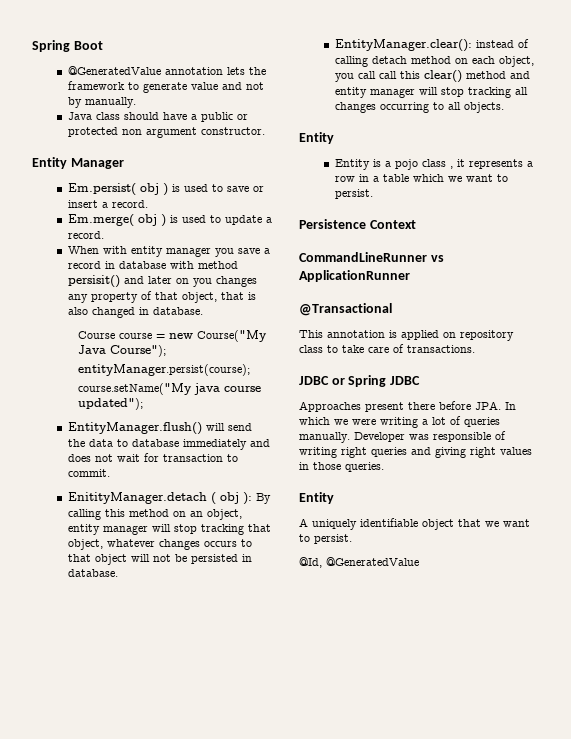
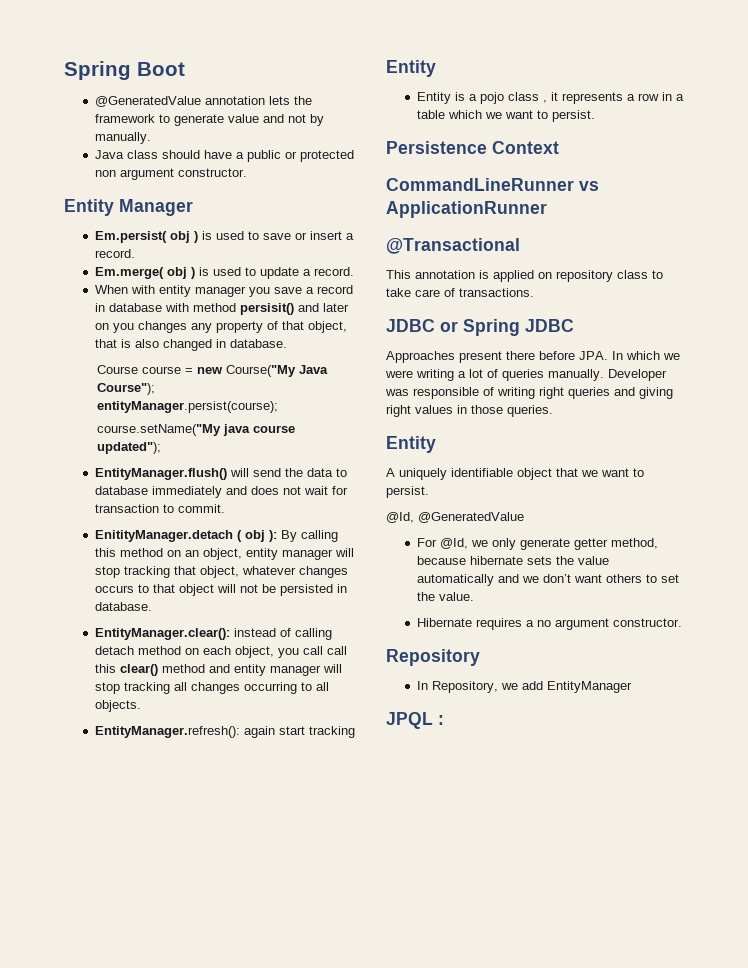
(504, 107) none -> [94,726,355,738] // EntityManager.refresh(): again start tracking
(419, 561) none -> [416,538,658,550] [416,556,609,565] [416,574,679,586] [416,592,474,601] [416,618,682,630] [386,649,480,666] [416,681,632,693] [386,712,444,729] // For @Id, we only generate getter method, because hibernate sets the value automatically and we don’t want others to set the value. // Hibernate requires a no argument constructor. // Repository // In Repository, we add EntityManager // JPQL :

